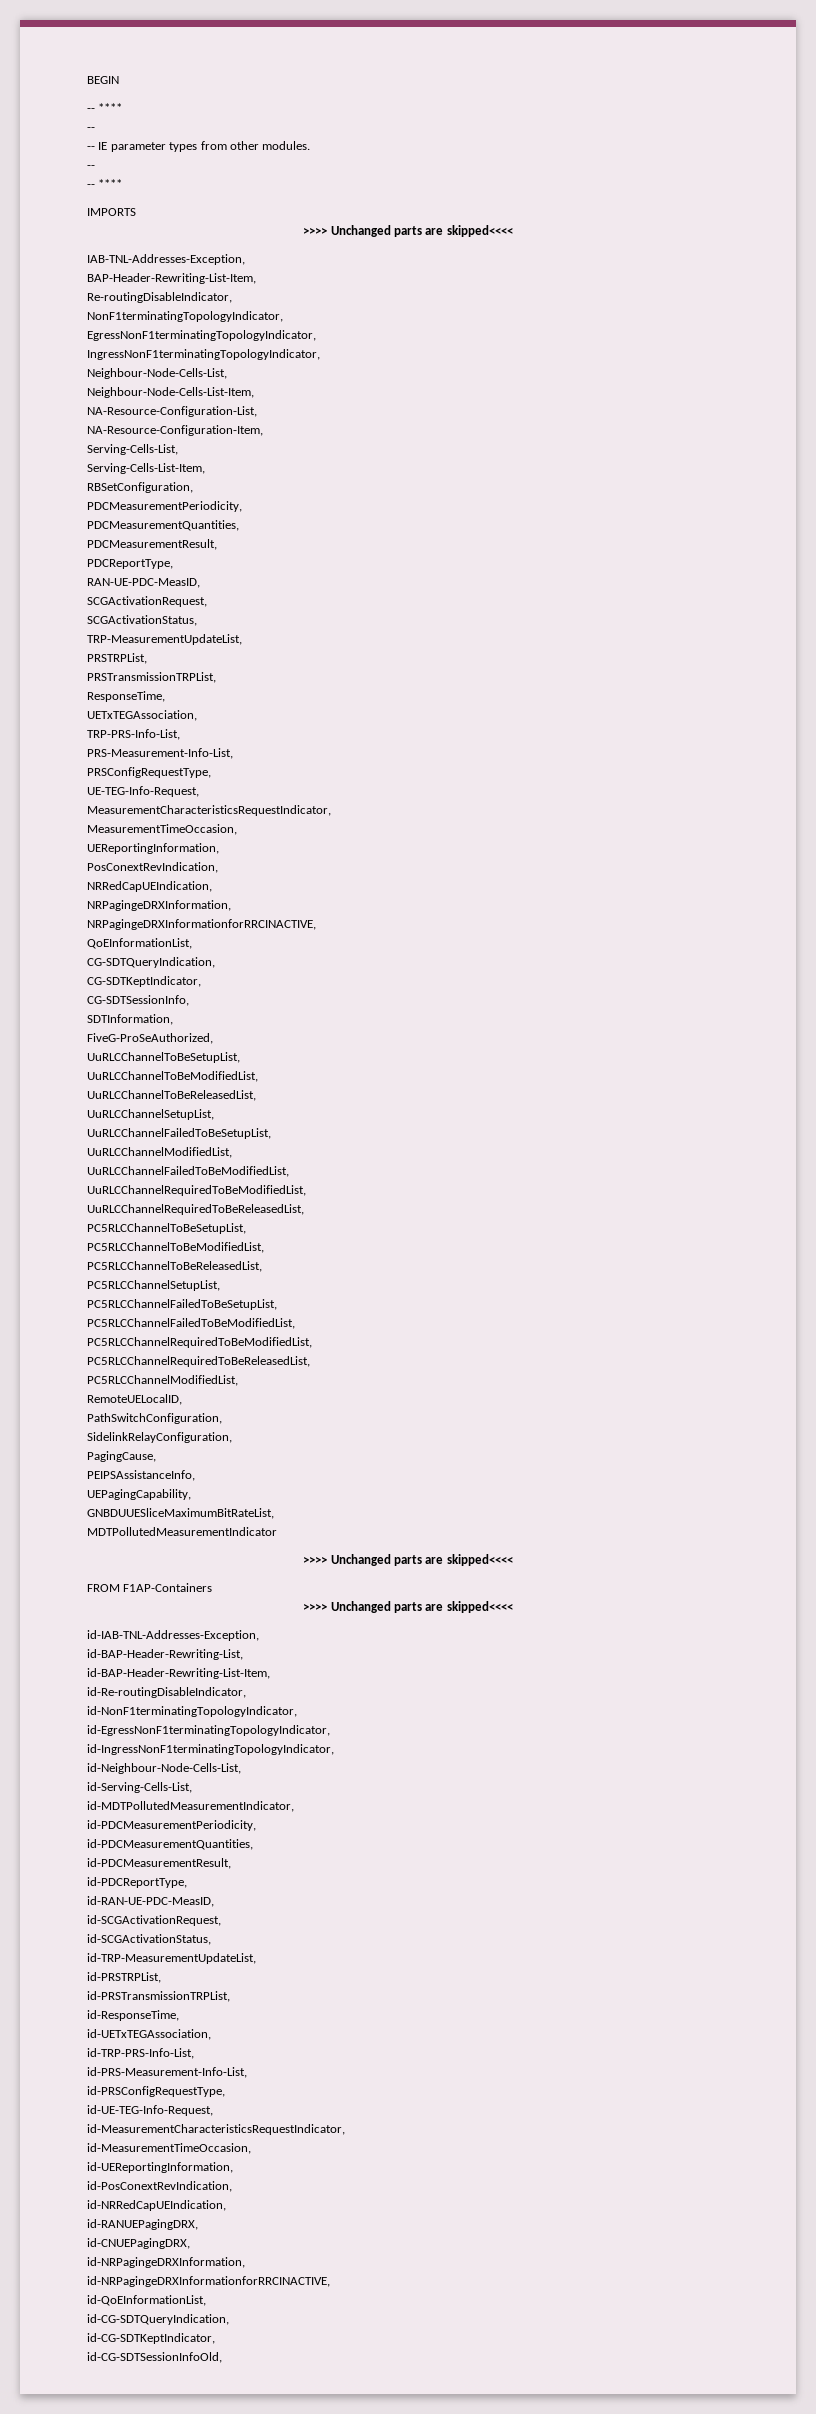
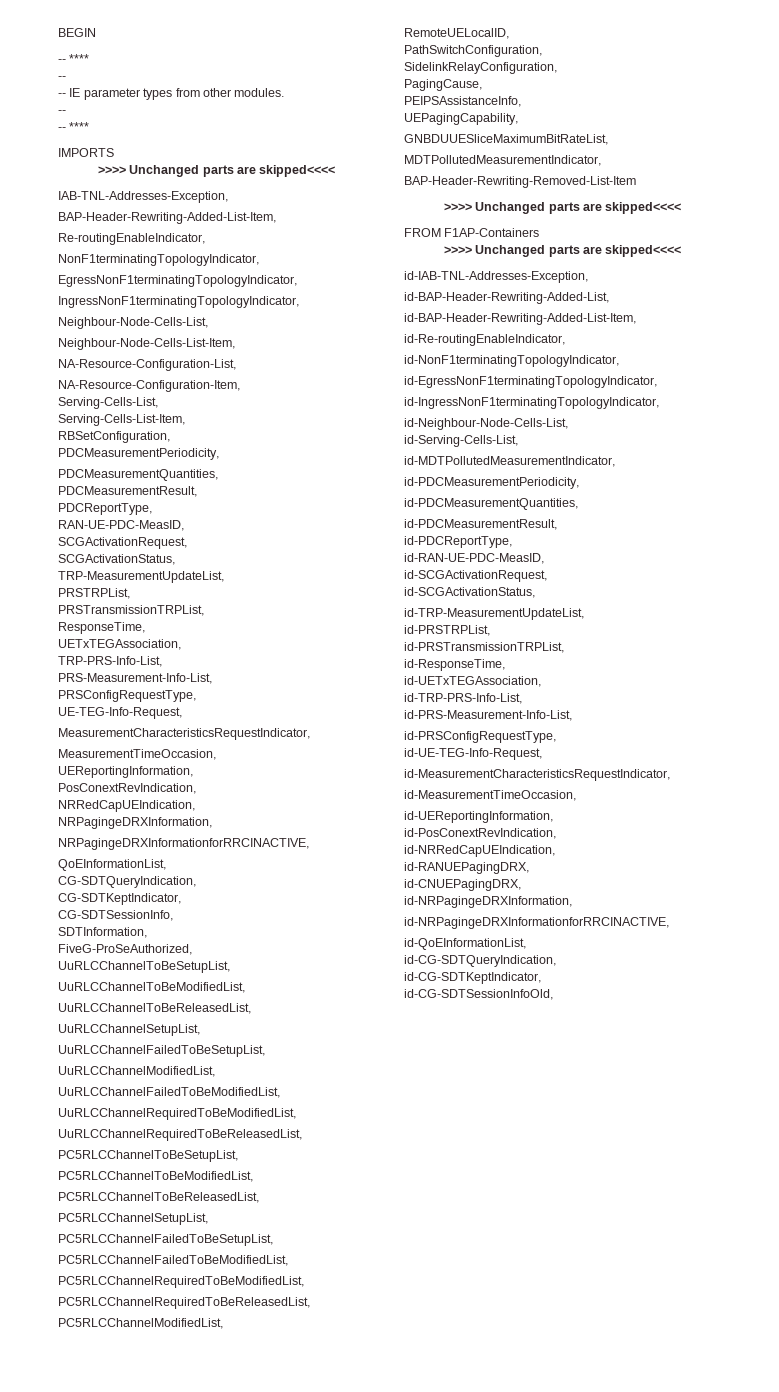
[87,273,256,284] [87,292,232,303] BAP-Header-Rewriting-List-Item, // Re-routingDisableIndicator, -> [58,212,276,224] [58,233,205,245] BAP-Header-Rewriting-Added-List-Item, // Re-routingEnableIndicator,
[87,1527,277,1536] MDTPollutedMeasurementIndicator -> [404,155,601,166] [404,176,636,188] MDTPollutedMeasurementIndicator, // BAP-Header-Rewriting-Removed-List-Item
[87,1649,243,1660] [87,1668,270,1679] [87,1687,246,1698] id-BAP-Header-Rewriting-List, // id-BAP-Header-Rewriting-List-Item, // id-Re-routingDisableIndicator, -> [404,292,609,304] [404,313,636,325] [404,334,565,346] id-BAP-Header-Rewriting-Added-List, // id-BAP-Header-Rewriting-Added-List-Item, // id-Re-routingEnableIndicator,

